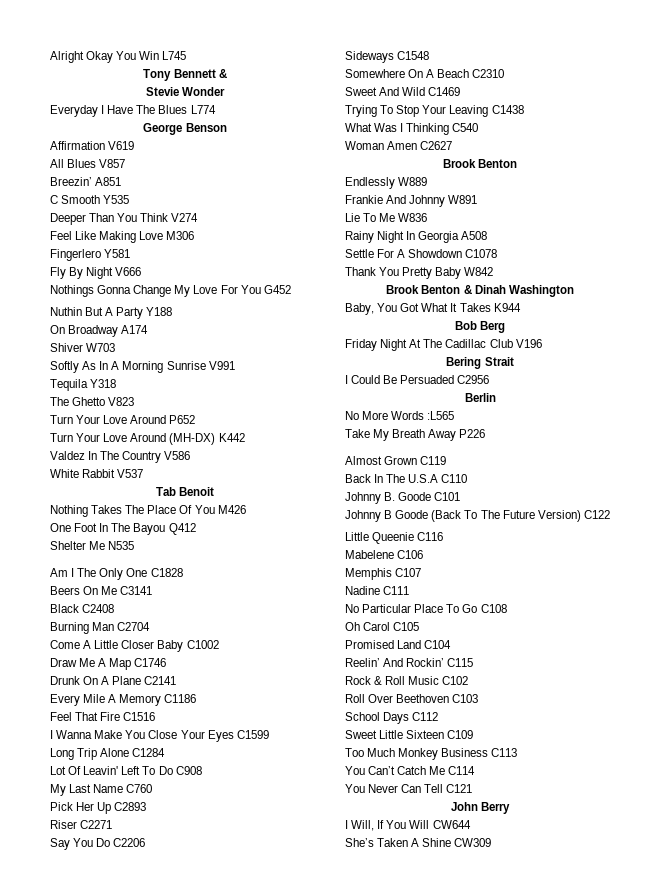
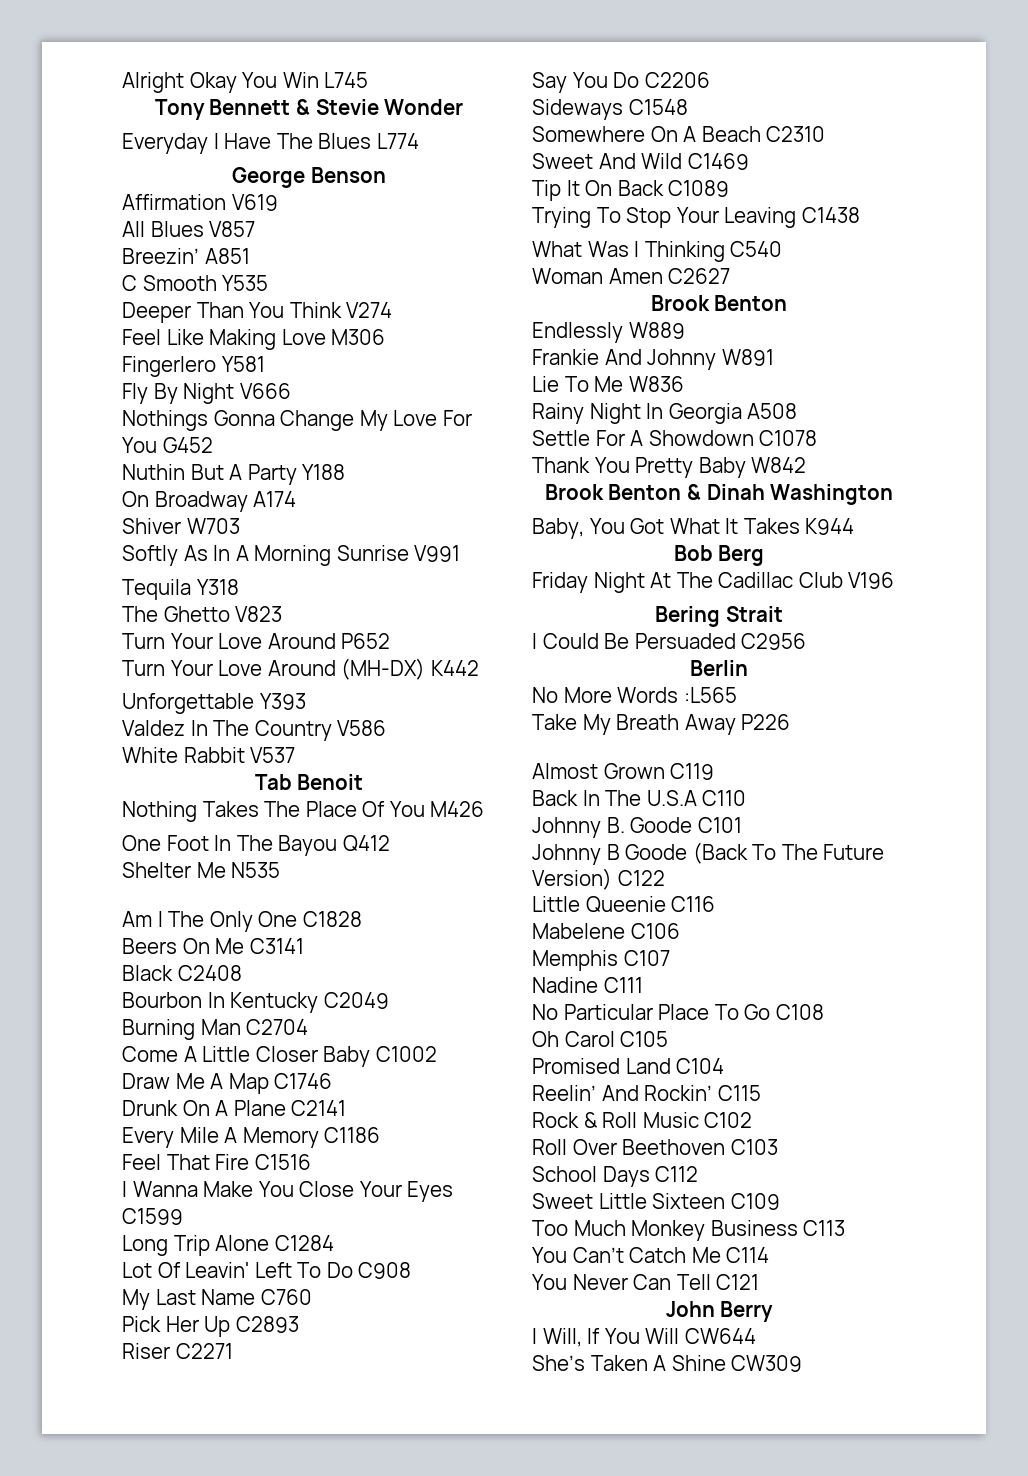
(227, 73) // -> (310, 107) none
(245, 437) none -> [122,693,306,714] // Unforgettable Y393
(115, 608) none -> [122,992,389,1013] // Bourbon In Kentucky C2049
(461, 91) none -> [532,180,730,201] // Tip It On Back C1089

